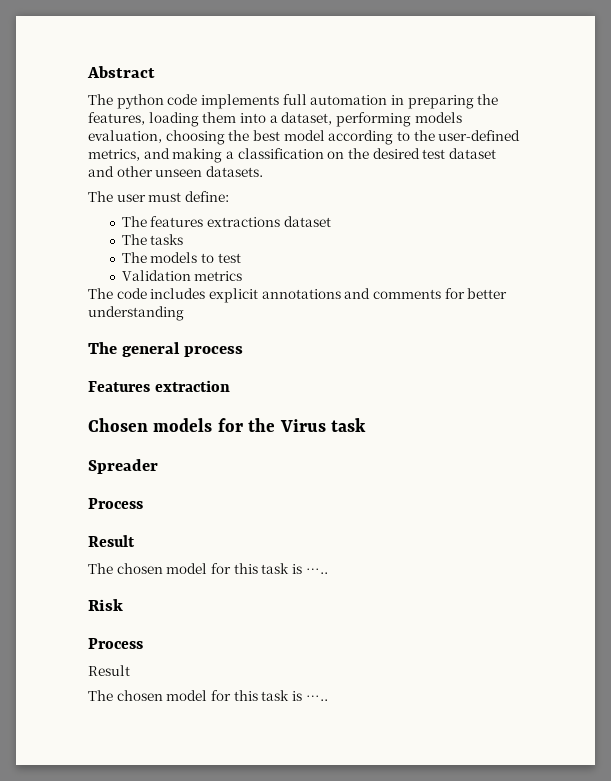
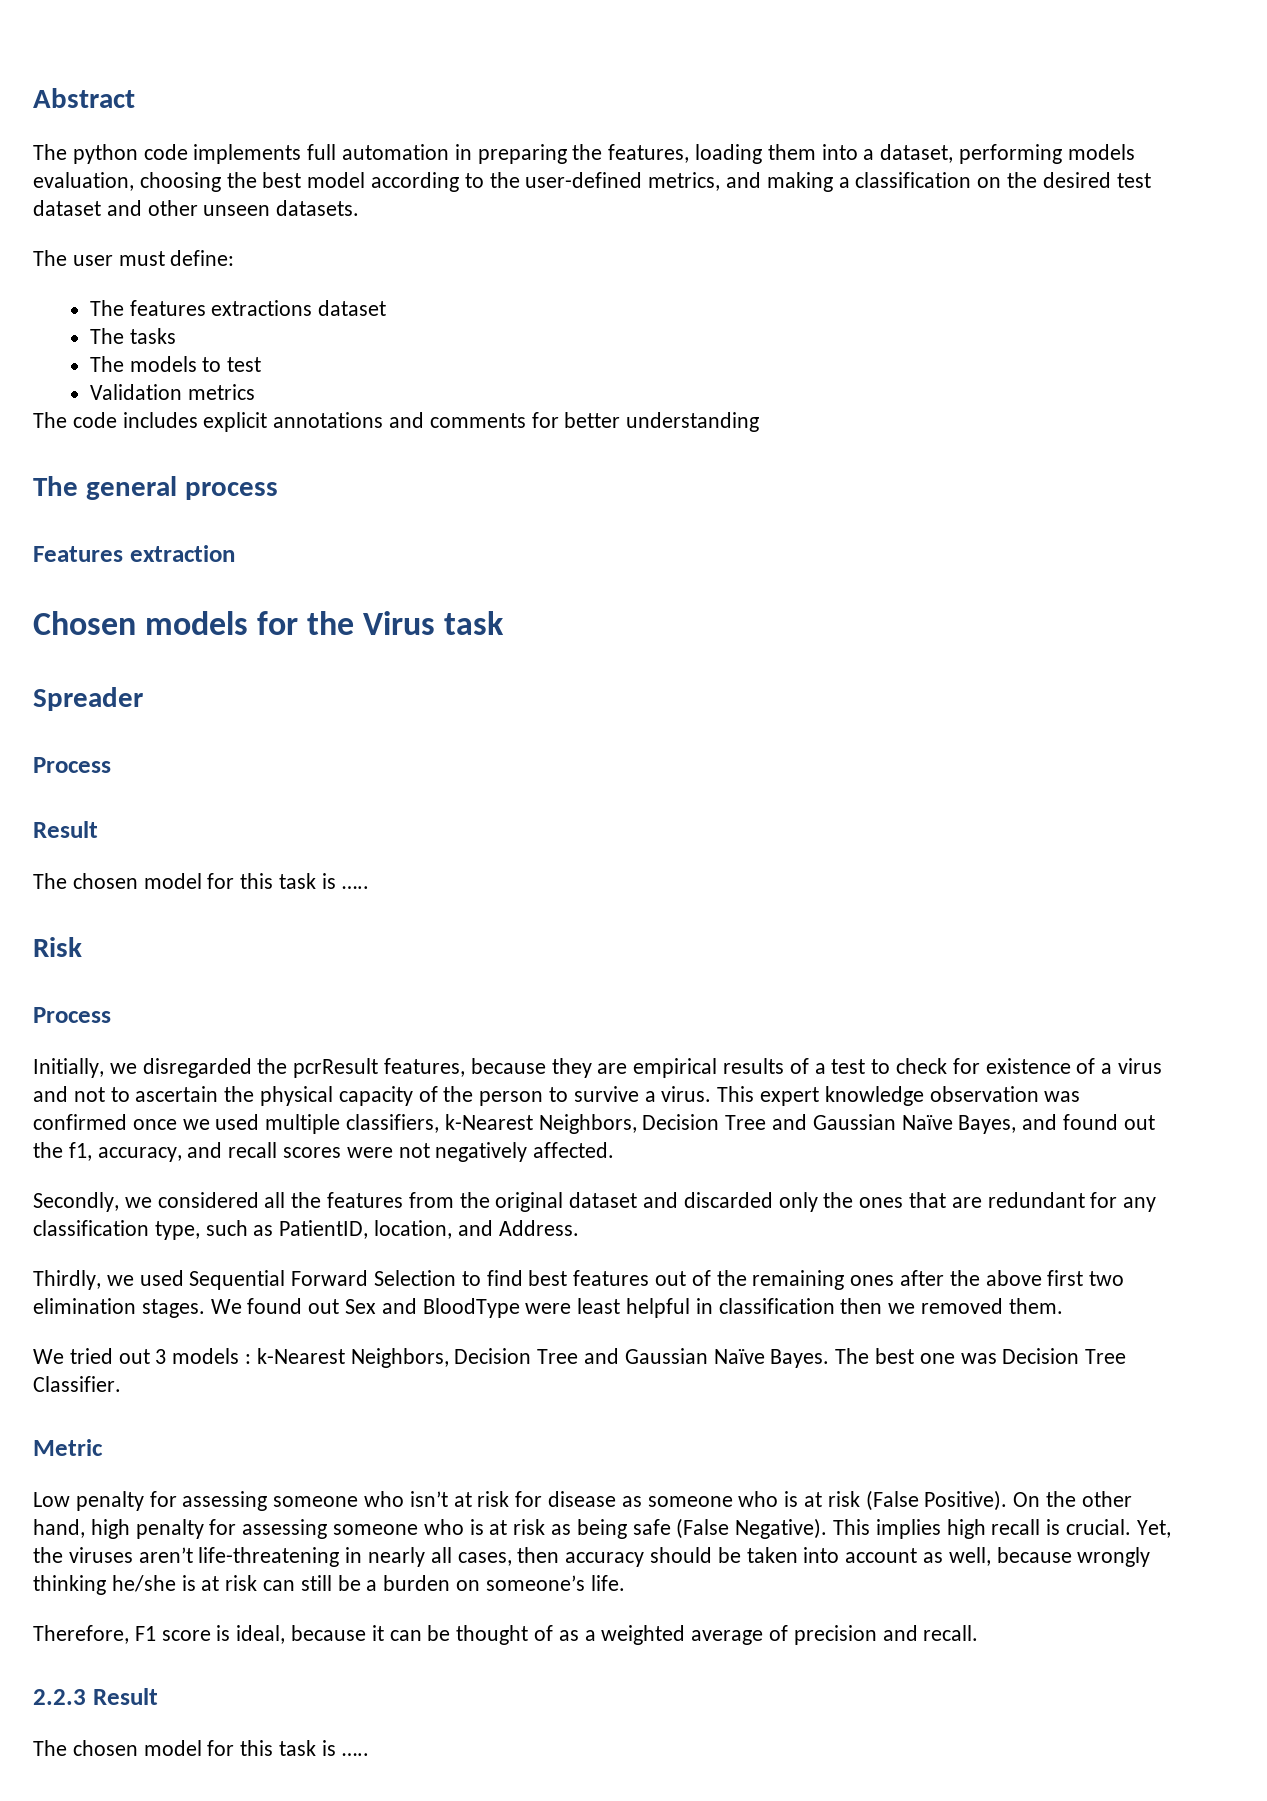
(143, 643) none -> [33,1058,1163,1078] [33,1086,1081,1106] [33,1114,1155,1134] [33,1142,615,1162] [33,1192,1157,1212] [33,1220,579,1240] [33,1270,1125,1290] [33,1298,1063,1318] [33,1348,1127,1368] [33,1376,121,1392] [33,1439,103,1456] [33,1490,1132,1511] [33,1518,1171,1539] [33,1547,1151,1567] [33,1575,625,1595] [33,1625,979,1645] [33,1689,86,1705] Initially, we disregarded the pcrResult features, because they are empirical results of a test to check for existence of a virus and not to ascertain the physical capacity of the person to survive a virus. This expert knowledge observation was confirmed once we used multiple classifiers, k-Nearest Neighbors, Decision Tree and Gaussian Naïve Bayes, and found out the f1, accuracy, and recall scores were not negatively affected. // Secondly, we considered all the features from the original dataset and discarded only the ones that are redundant for any classification type, such as PatientID, location, and Address. // Thirdly, we used Sequential Forward Selection to find best features out of the remaining ones after the above first two elimination stages. We found out Sex and BloodType were least helpful in classification then we removed them. // We tried out 3 models : k-Nearest Neighbors, Decision Tree and Gaussian Naïve Bayes. The best one was Decision Tree Classifier. // Metric // Low penalty for assessing someone who isn’t at risk for disease as someone who is at risk (False Positive). On the other hand, high penalty for assessing someone who is at risk as being safe (False Negative). This implies high recall is crucial. Yet, the viruses aren’t life-threatening in nearly all cases, then accuracy should be taken into account as well, because wrongly thinking he/she is at risk can still be a burden on someone’s life. // Therefore, F1 score is ideal, because it can be thought of as a weighted average of precision and recall. // 2.2.3

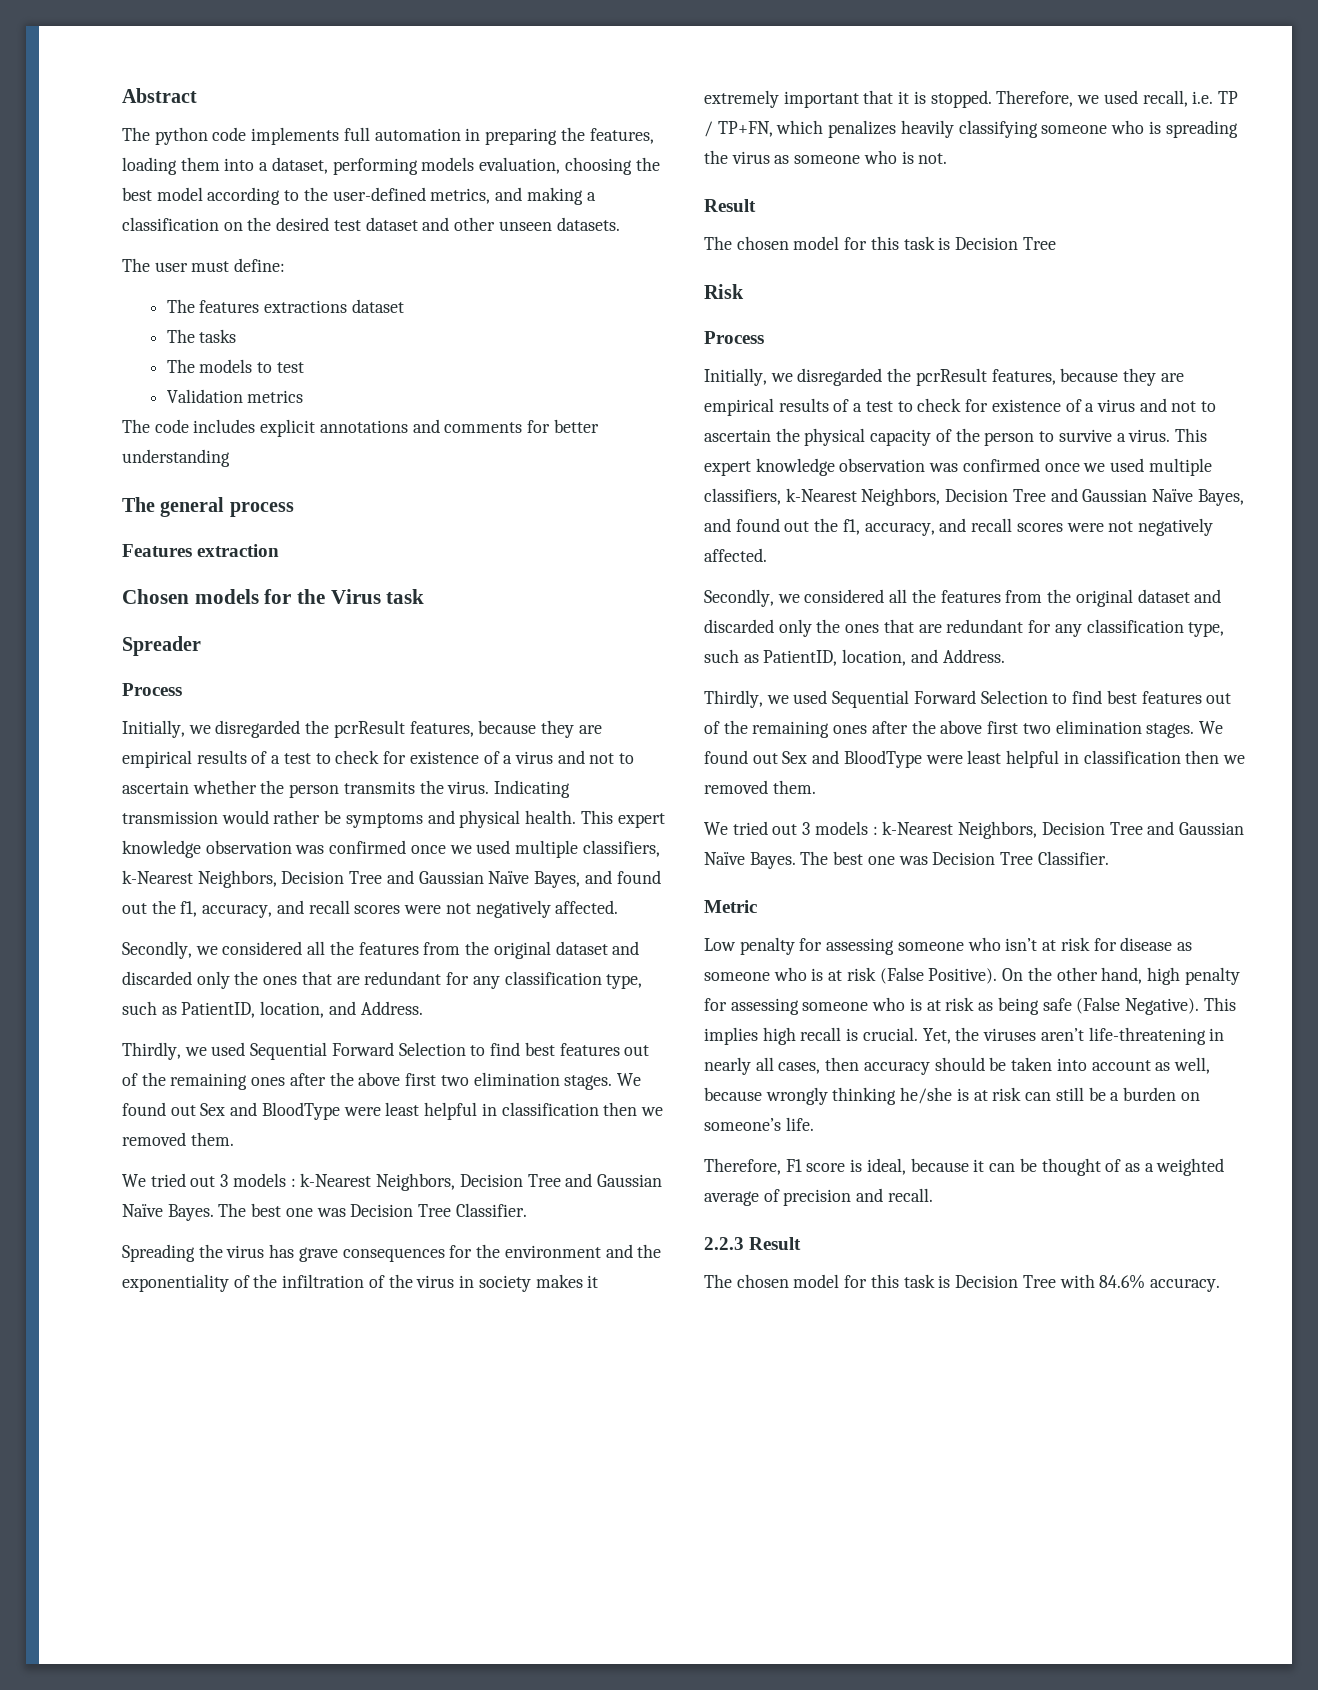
[33,821,98,838] [33,873,369,889] // Result // The chosen model for this task is ….. -> [122,720,602,738] [122,750,635,768] [122,780,571,798] [122,810,665,828] [122,840,660,858] [122,870,661,888] [122,900,619,918] [122,941,640,959] [122,971,643,989] [122,1001,423,1018] [122,1042,650,1060] [122,1072,641,1090] [122,1102,663,1120] [122,1132,234,1146] [122,1173,662,1191] [122,1203,527,1221] [122,1244,662,1262] [122,1274,599,1292] [704,90,1238,108] [704,120,1238,138] [704,150,948,164] [704,199,756,212] [704,236,1056,250] // Initially, we disregarded the pcrResult features, because they are empirical results of a test to check for existence of a virus and not to ascertain whether the person transmits the virus. Indicating transmission would rather be symptoms and physical health. This expert knowledge observation was confirmed once we used multiple classifiers, k-Nearest Neighbors, Decision Tree and Gaussian Naïve Bayes, and found out the f1, accuracy, and recall scores were not negatively affected. // Secondly, we considered all the features from the original dataset and discarded only the ones that are redundant for any classification type, such as PatientID, location, and Address. // Thirdly, we used Sequential Forward Selection to find best features out of the remaining ones after the above first two elimination stages. We found out Sex and BloodType were least helpful in classification then we removed them. // We tried out 3 models : k-Nearest Neighbors, Decision Tree and Gaussian Naïve Bayes. The best one was Decision Tree Classifier. // Spreading the virus has grave consequences for the environment and the exponentiality of the infiltration of the virus in society makes it extremely important that it is stopped. Therefore, we used recall, i.e. TP / TP+FN, which penalizes heavily classifying someone who is spreading the virus as someone who is not. // Result // The chosen model for this task is Decision Tree
[341,1753,369,1756] ….. -> [955,1274,1220,1292] Decision Tree with 84.6% accuracy.

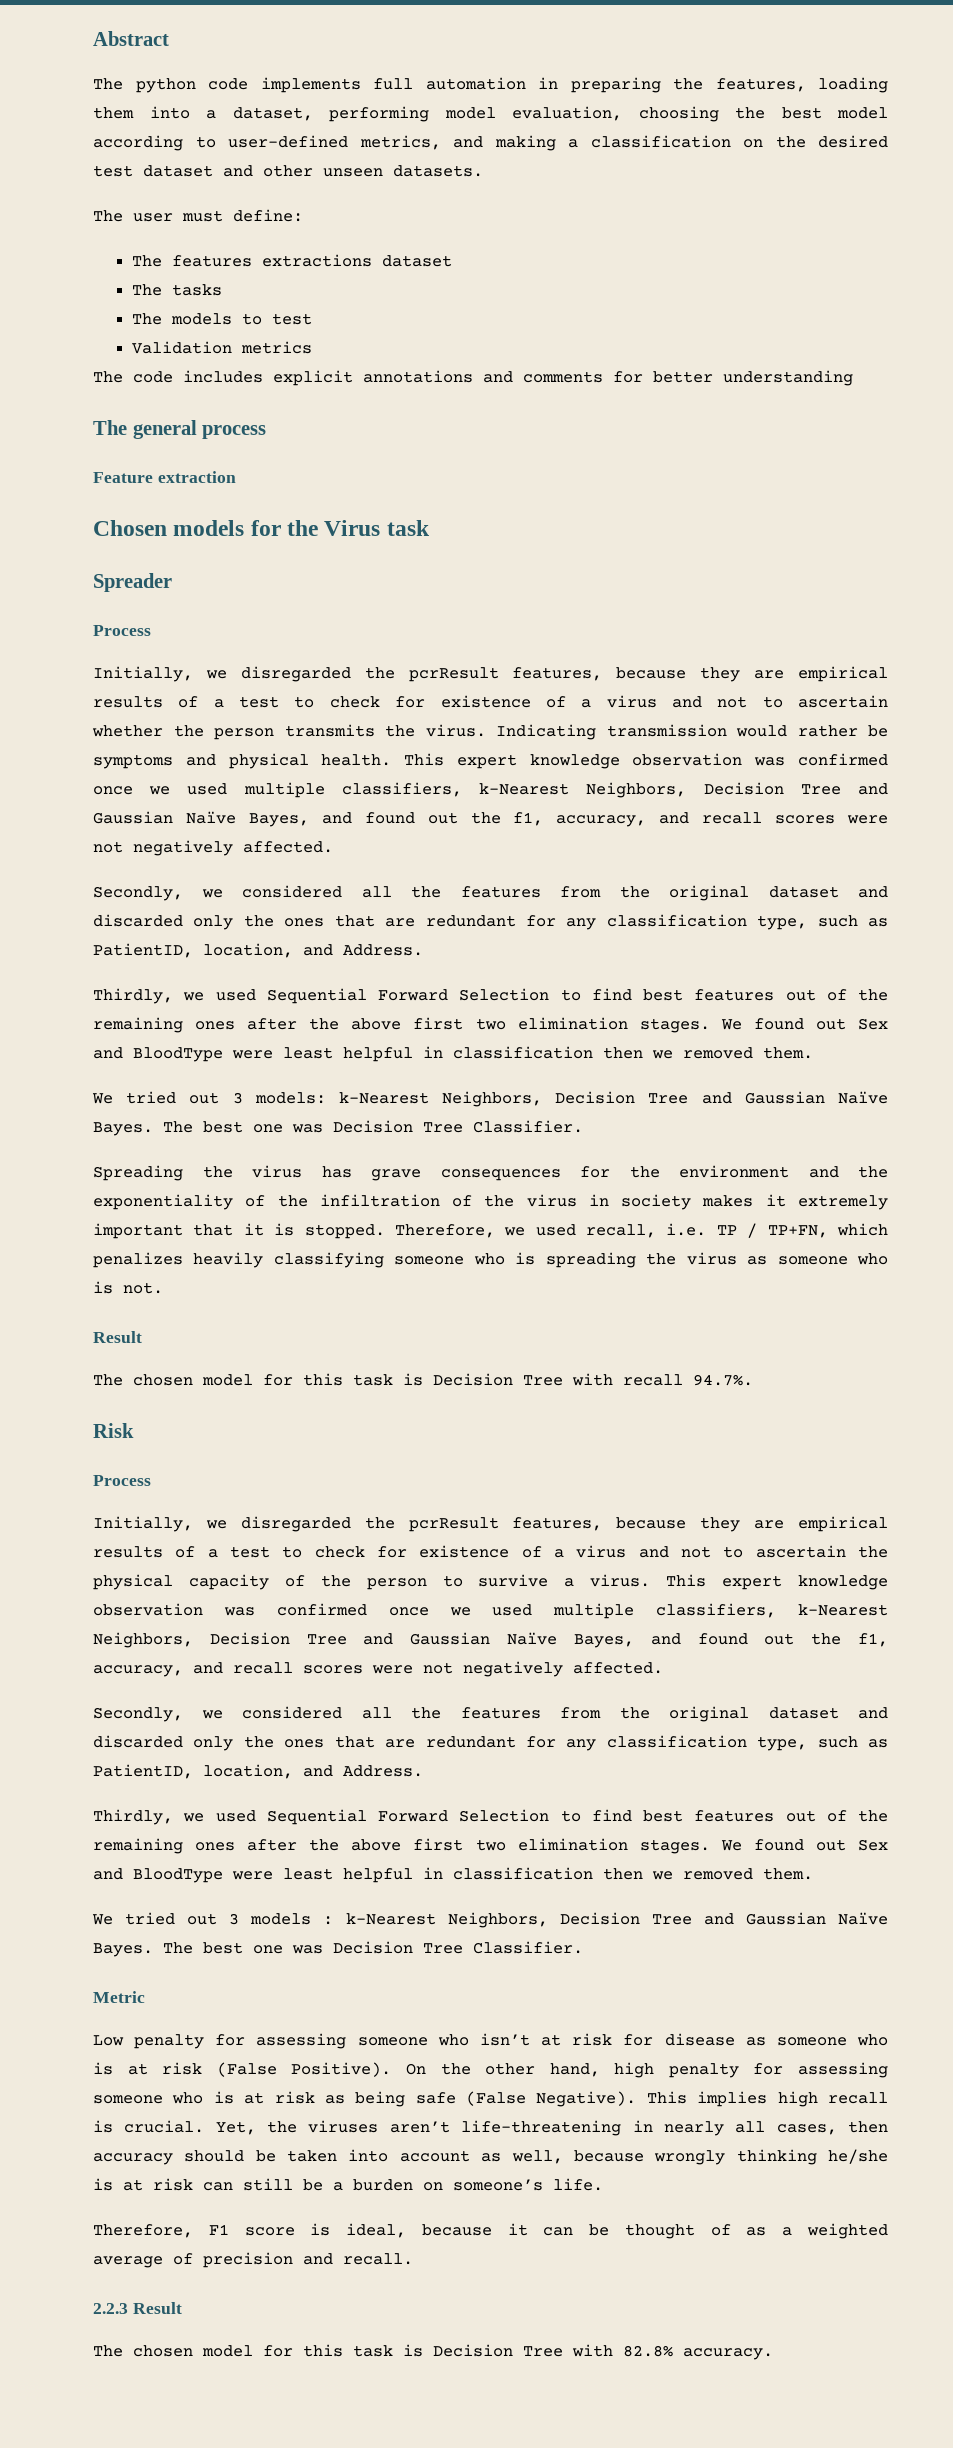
[421,157,475,171] models -> [444,107,496,119] model
[303,187,328,201] the -> (216, 142) none
[122,544,192,557] Features -> [93,472,153,483] Feature
[232,1173,296,1187] models : -> [254,1092,326,1104] models:
(1056, 243) none -> [572,1373,753,1386] with recall 94.7%.
[1099,1274,1146,1289] 84.6% -> [623,2345,673,2357] 82.8%

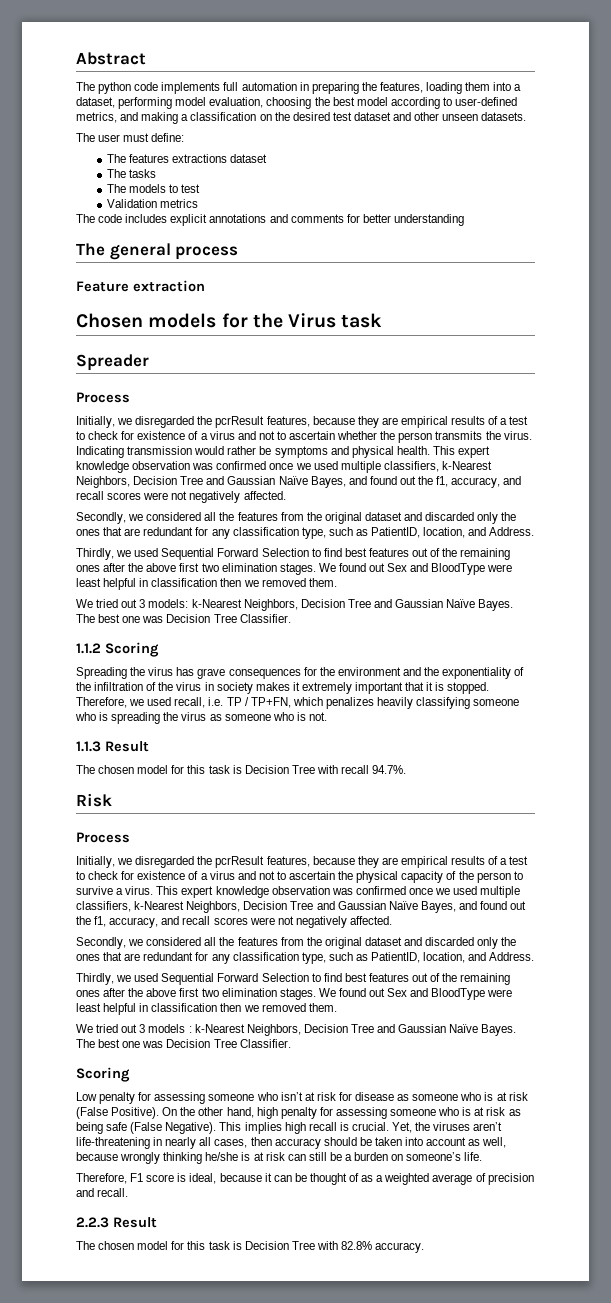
(583, 1126) none -> [76,642,159,657] // 1.1.2 Scoring
(163, 1288) none -> [76,741,101,752] 1.1.3
[93,1991,145,2003] Metric -> [76,1067,130,1082] Scoring

